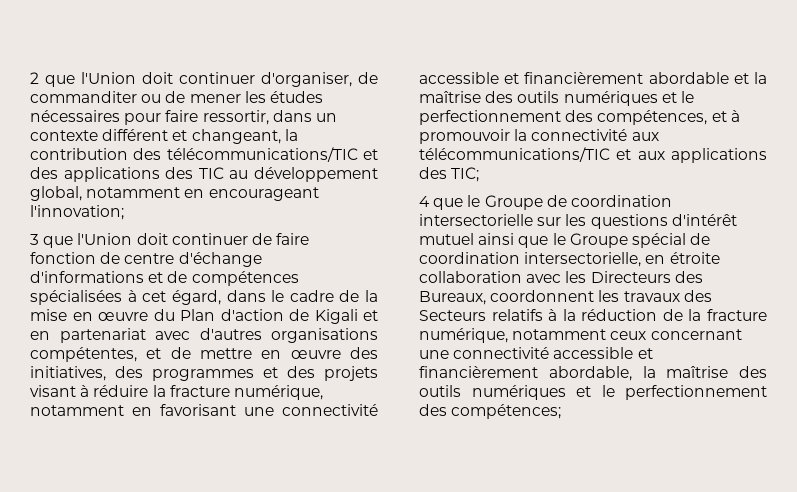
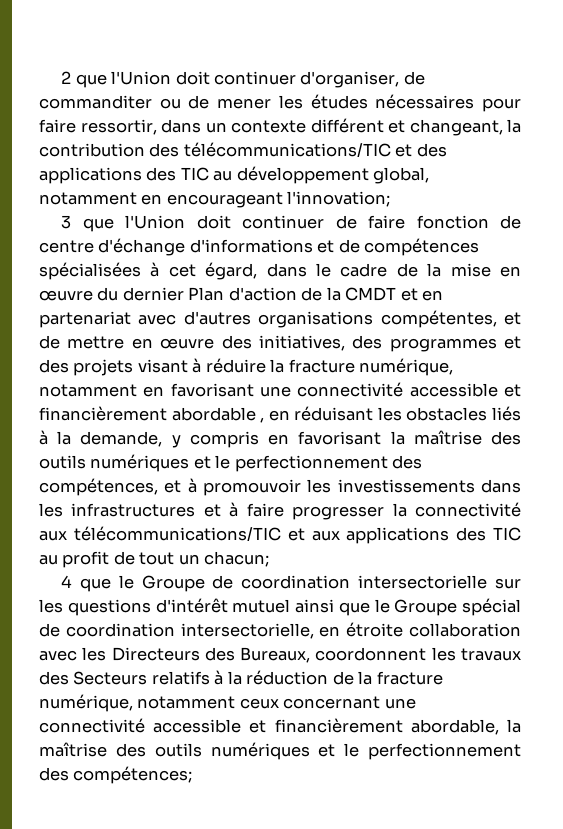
(175, 315) none -> [122,287,184,301] dernier
[314,309,358,324] Kigali -> [326,287,397,301] la CMDT
[733,73,749,84] et -> [260,406,521,423] [39,430,382,448] , en réduisant les obstacles liés à la demande, y compris en favorisant
(510, 136) none -> [307,479,521,493] [39,502,385,520] les investissements dans les infrastructures et à faire progresser
[451,167,480,182] TIC; -> [492,527,521,541] [39,551,270,568] TIC au profit de tout un chacun;

